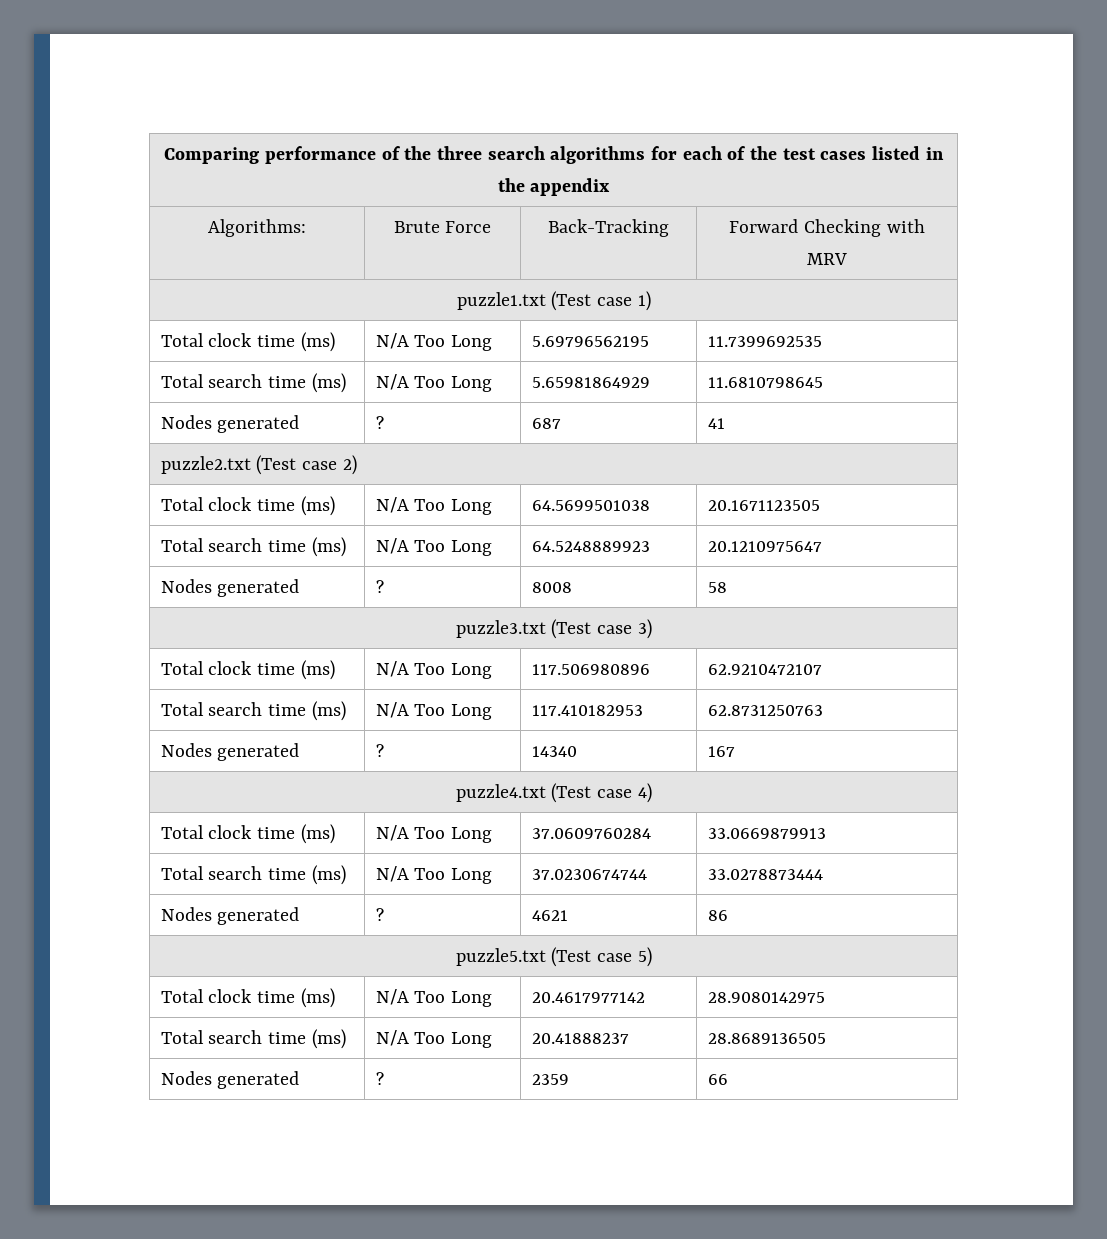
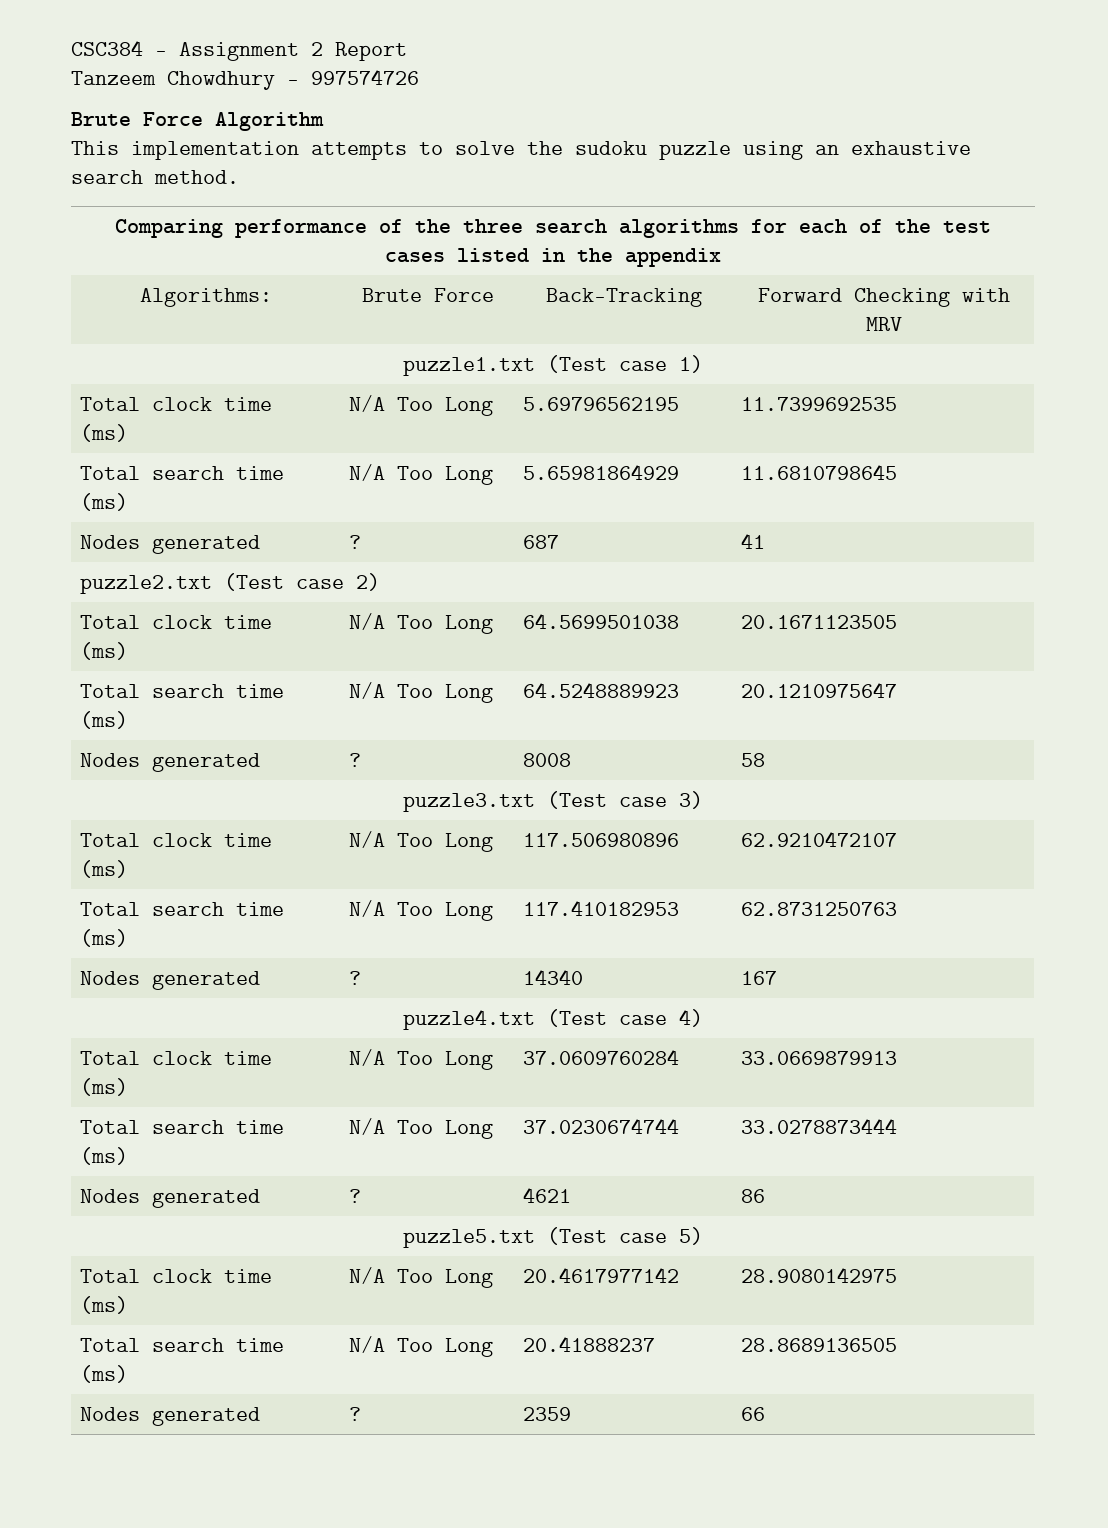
(164, 155) none -> [71,40,407,61] [71,69,419,90] [71,112,324,131] [71,141,971,160] [71,170,239,184] CSC384 – Assignment 2 Report // Tanzeem Chowdhury - 997574726 // Brute Force Algorithm // This implementation attempts to solve the sudoku puzzle using an exhaustive search method. //

